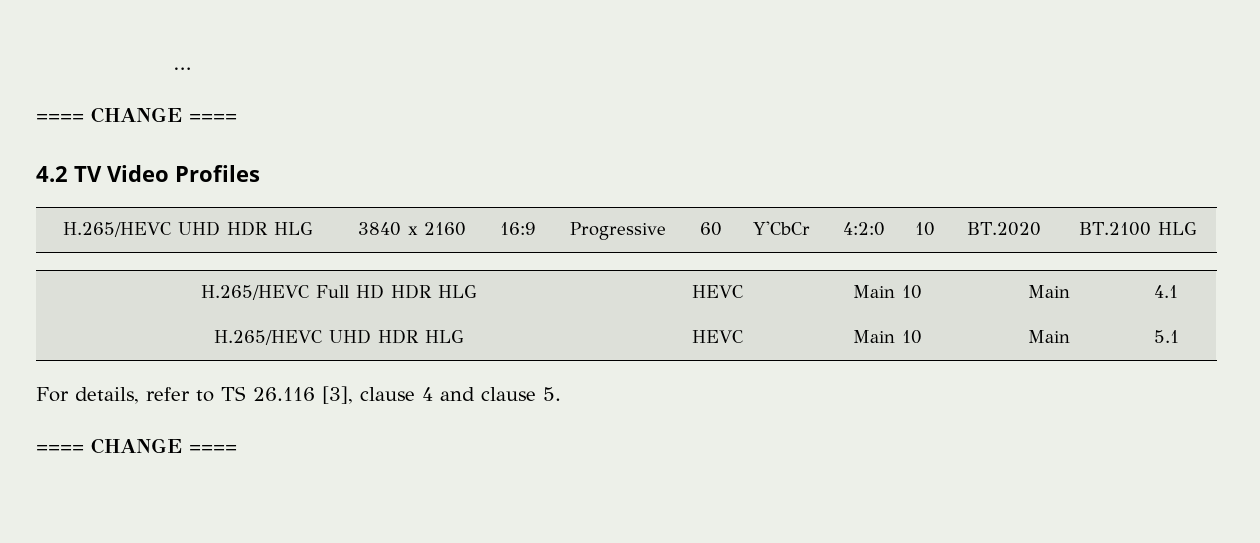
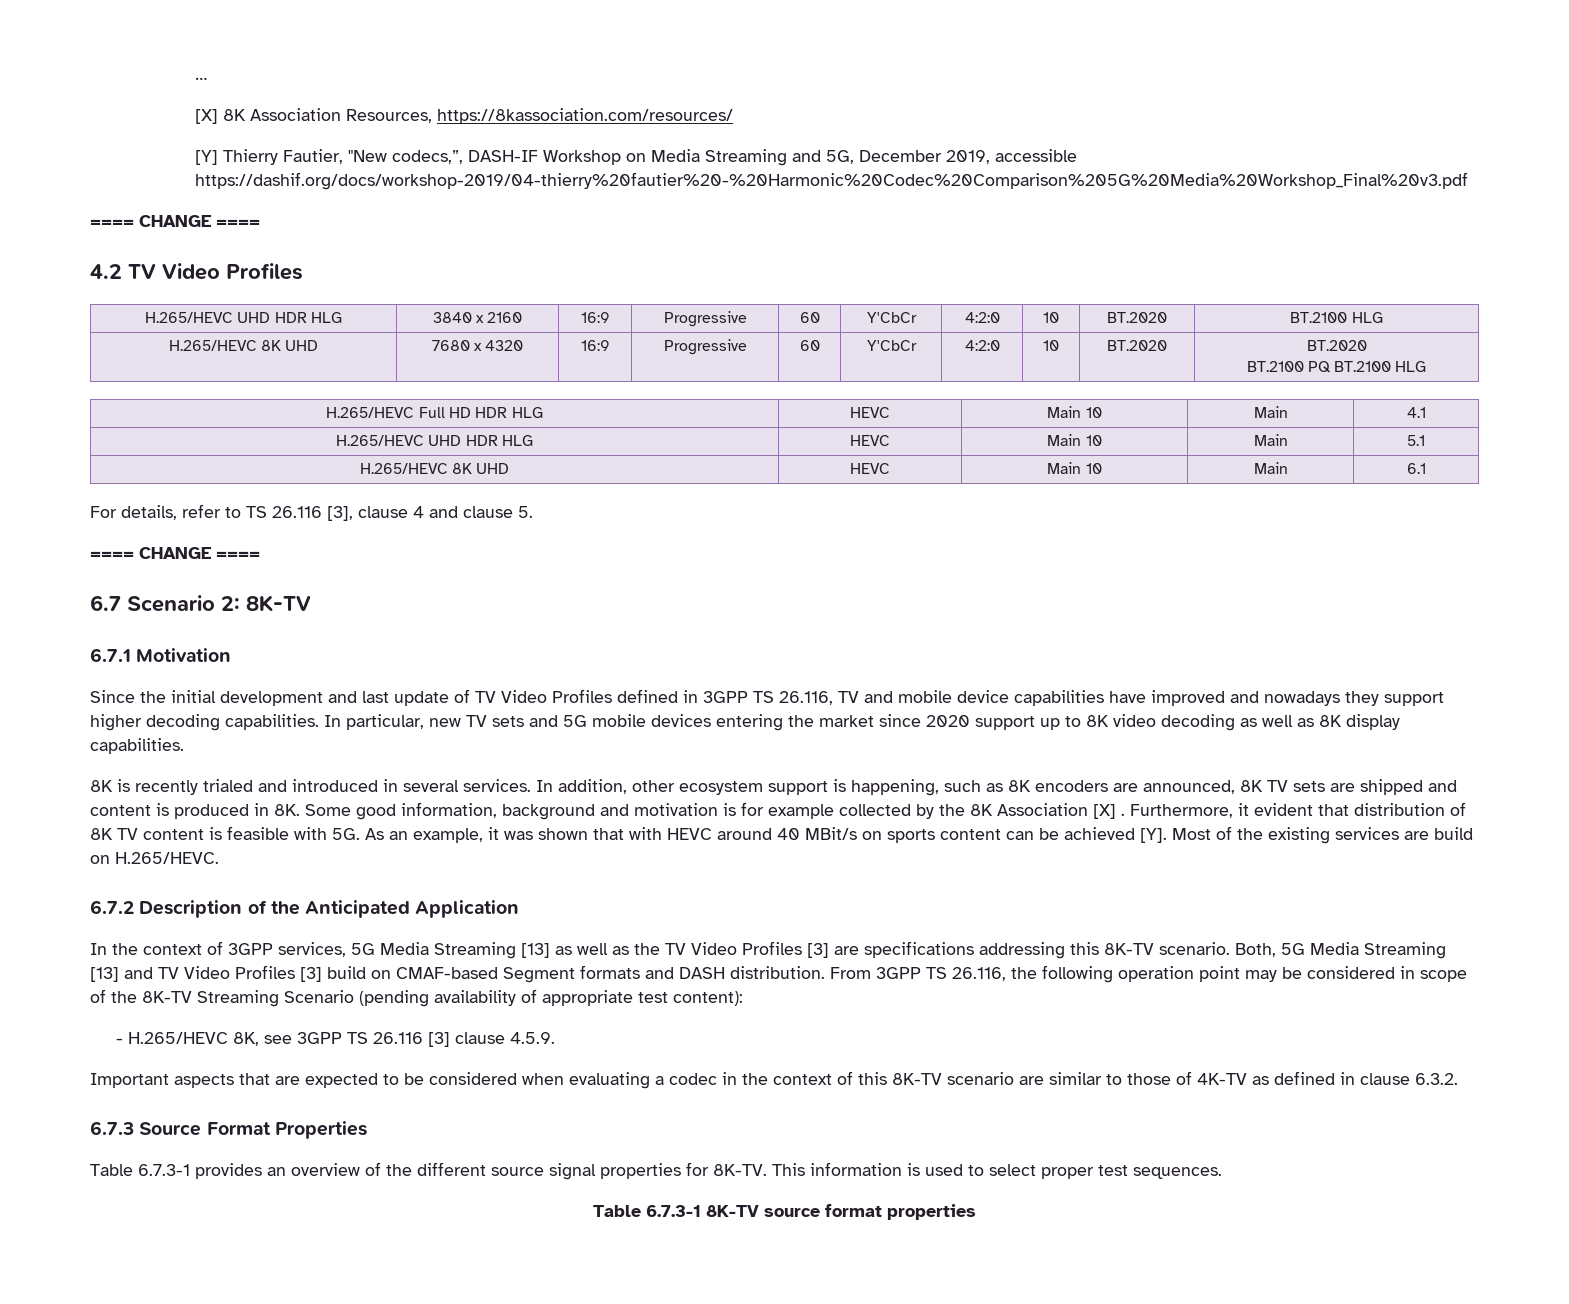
(191, 68) none -> [194,108,733,124] [194,149,1077,166] [194,172,1468,190] // [X] 8K Association Resources, https://8kassociation.com/resources/ // [Y] Thierry Fautier, "New codecs,”, DASH-IF Workshop on Media Streaming and 5G, December 2019, accessible https://dashif.org/docs/workshop-2019/04-thierry%20fautier%20-%20Harmonic%20Codec%20Comparison%205G%20Media%20Workshop_Final%20v3.pdf
(1197, 228) none -> [168,340,319,351] [431,340,524,351] [580,340,610,351] [663,339,747,355] [799,340,820,351] [866,340,917,351] [964,340,1000,351] [1043,340,1059,351] [1107,340,1167,351] [1306,340,1367,351] [1246,361,1427,373] // H.265/HEVC 8K UHD | 7680 x 4320 | 16:9 | Progressive | 60 | Y'CbCr | 4:2:0 | 10 | BT.2020 | BT.2020 // BT.2100 PQ BT.2100 HLG
(1179, 336) none -> [359,463,510,474] [850,463,890,474] [1047,462,1102,474] [1253,462,1288,474] [1406,463,1426,474] // H.265/HEVC 8K UHD | HEVC | Main 10 | Main | 6.1
(237, 449) none -> [90,595,311,612] [90,648,232,662] [90,689,1444,706] [90,714,1400,731] [90,738,184,754] [90,779,1457,796] [90,802,1466,820] [90,826,1473,844] [90,852,219,864] [90,900,520,918] [90,941,1446,959] [90,965,1467,983] [90,989,743,1007] [116,1032,556,1047] [90,1071,1458,1089] [90,1121,367,1139] [90,1162,1222,1180] [593,1204,976,1220] // 6.7 Scenario 2: 8K-TV // 6.7.1 Motivation // Since the initial development and last update of TV Video Profiles defined in 3GPP TS 26.116, TV and mobile device capabilities have improved and nowadays they support higher decoding capabilities. In particular, new TV sets and 5G mobile devices entering the market since 2020 support up to 8K video decoding as well as 8K display capabilities. // 8K is recently trialed and introduced in several services. In addition, other ecosystem support is happening, such as 8K encoders are announced, 8K TV sets are shipped and content is produced in 8K. Some good information, background and motivation is for example collected by the 8K Association [X] . Furthermore, it evident that distribution of 8K TV content is feasible with 5G. As an example, it was shown that with HEVC around 40 MBit/s on sports content can be achieved [Y]. Most of the existing services are build on H.265/HEVC. // 6.7.2 Description of the Anticipated Application // In the context of 3GPP services, 5G Media Streaming [13] as well as the TV Video Profiles [3] are specifications addressing this 8K-TV scenario. Both, 5G Media Streaming [13] and TV Video Profiles [3] build on CMAF-based Segment formats and DASH distribution. From 3GPP TS 26.116, the following operation point may be considered in scope of the 8K-TV Streaming Scenario (pending availability of appropriate test content): // - H.265/HEVC 8K, see 3GPP TS 26.116 [3] clause 4.5.9. // Important aspects that are expected to be considered when evaluating a codec in the context of this 8K-TV scenario are similar to those of 4K-TV as defined in clause 6.3.2. // 6.7.3 Source Format Properties // Table 6.7.3-1 provides an overview of the different source signal properties for 8K-TV. This information is used to select proper test sequences. // Table 6.7.3-1 8K-TV source format properties

